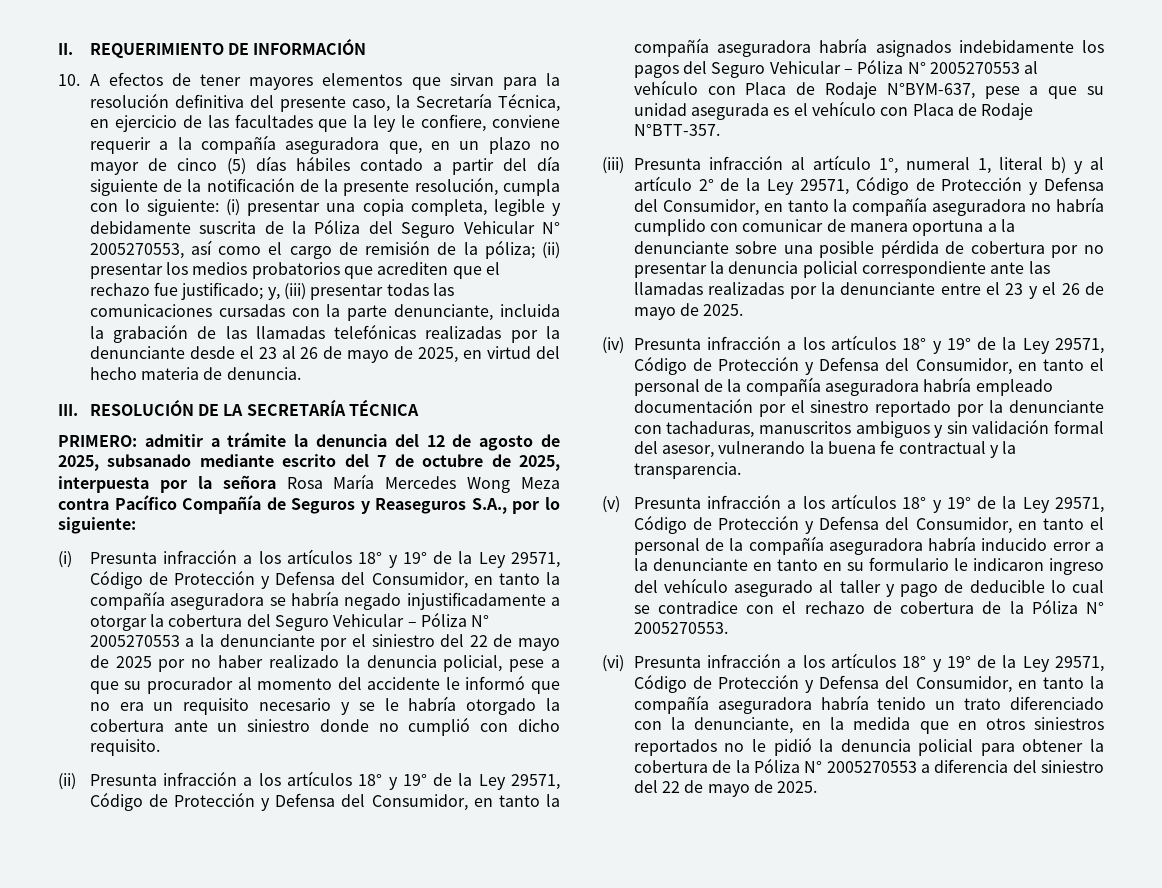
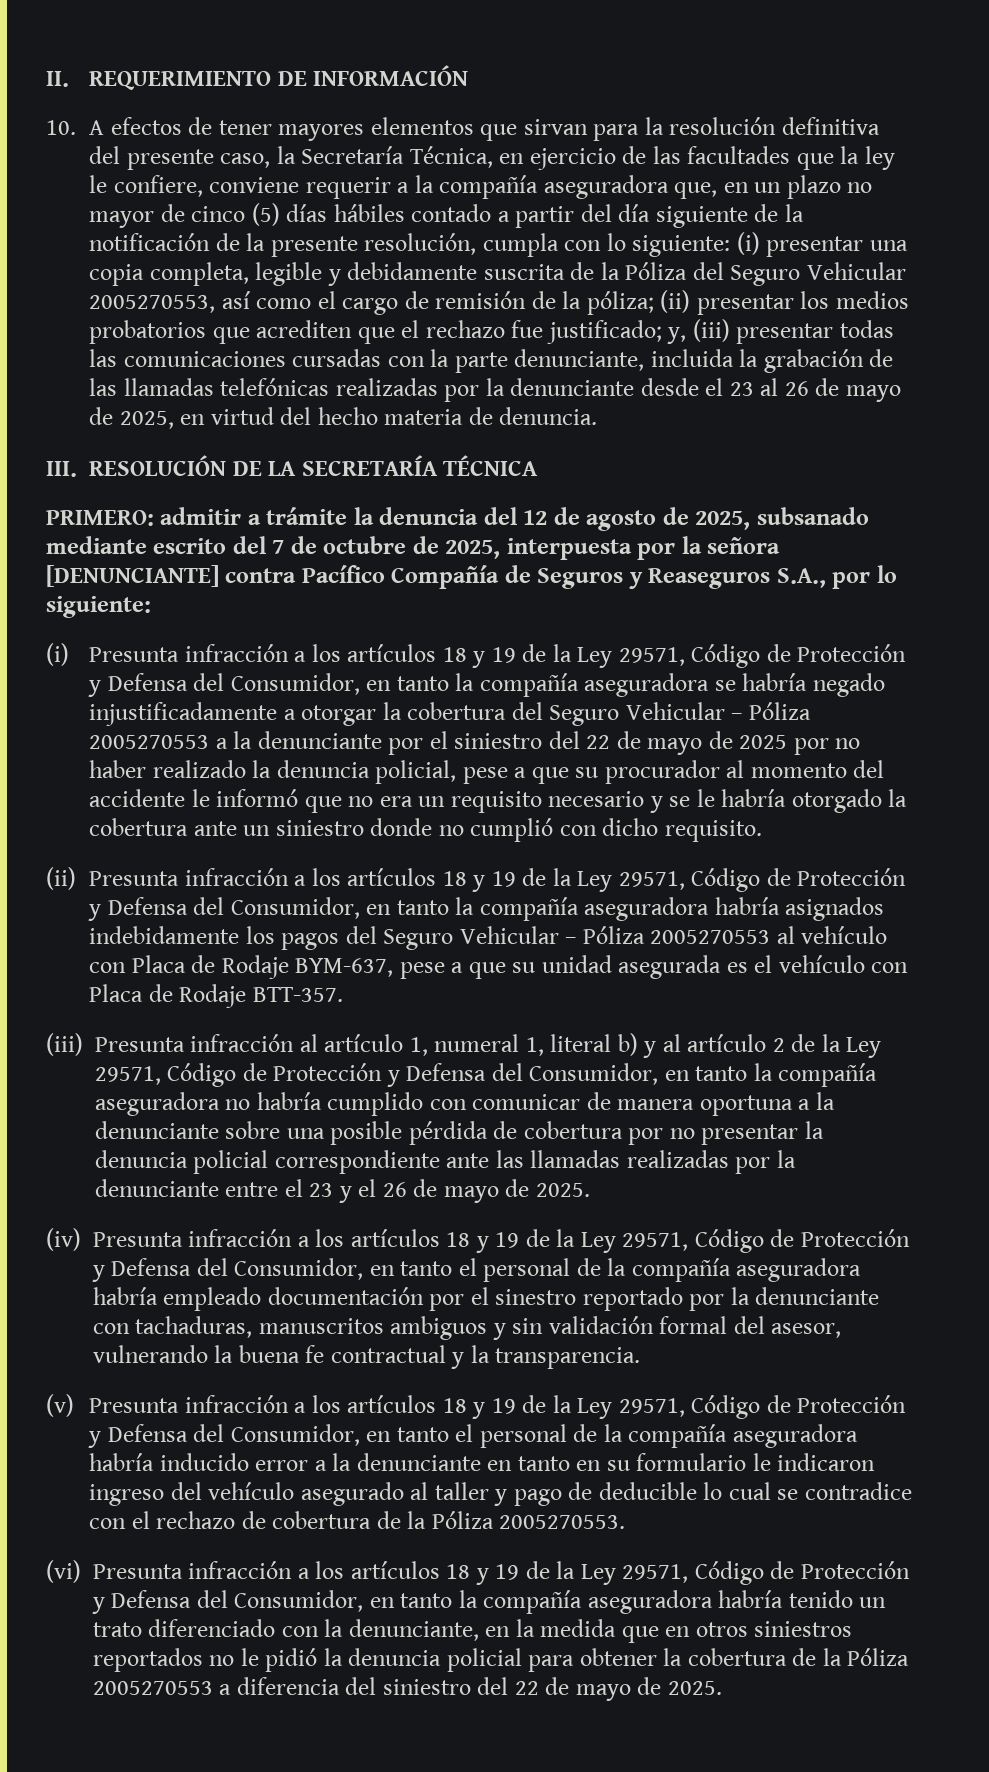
[542,222,560,234] N° -> (906, 271) none
[286,474,560,493] Rosa María Mercedes Wong Meza -> [46,565,219,587] [DENUNCIANTE]
[358,552,427,568] 18° y 19° -> [442,647,516,668] 18 y 19
[471,615,490,627] N° -> (811, 711) none
[358,774,427,790] 18° y 19° -> [442,871,516,892] 18 y 19
[907,62,926,74] N° -> (645, 935) none
[886,83,975,99] N°BYM-637, -> [295,958,394,977] BYM-637,
[633,124,720,136] N°BTT-357. -> [252,987,343,1002] BTT-357.
[878,158,898,174] 1°, -> [409,1037,428,1056] 1,
[698,179,714,191] 2° -> [772,1038,785,1052] 2
[902,338,971,354] 18° y 19° -> [446,1232,520,1253] 18 y 19
[902,497,971,513] 18° y 19° -> [442,1398,516,1419] 18 y 19
[1086,602,1104,614] N° -> (494, 1520) none
[902,656,971,672] 18° y 19° -> [446,1564,520,1585] 18 y 19
[804,761,823,773] N° -> (910, 1657) none

